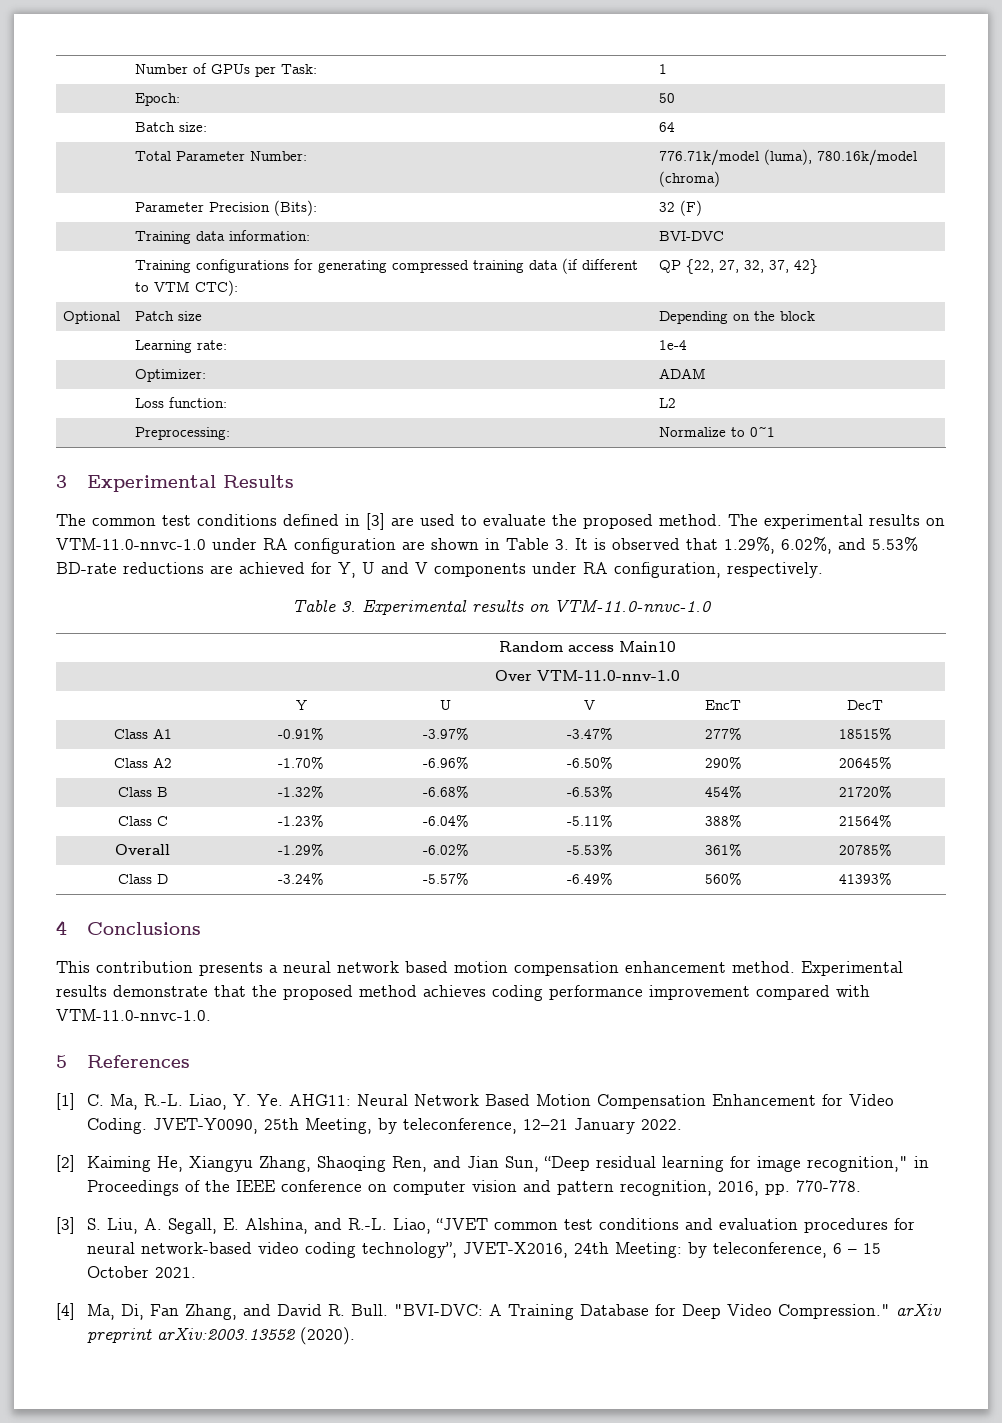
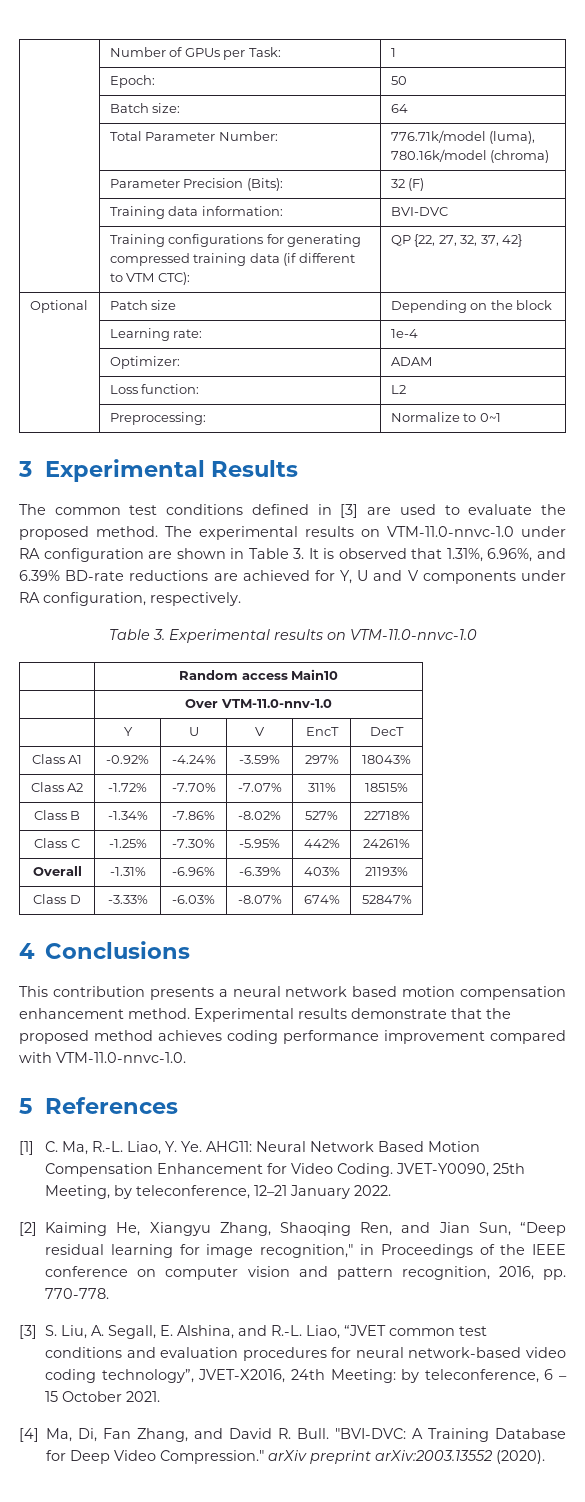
[724,537,918,554] 1.29%, 6.02%, and 5.53% -> [446,548,567,562] [19,570,60,581] 1.31%, 6.96%, and 6.39%
[278,727,324,740] [422,727,469,740] [566,727,613,740] [704,727,742,740] [838,727,892,740] [113,757,172,768] [278,756,324,769] [422,756,469,769] [566,756,613,769] [704,756,742,769] [838,756,892,769] [117,787,168,797] [278,785,324,798] [422,785,469,798] [566,785,613,798] [704,785,742,798] [838,785,892,798] [117,816,168,826] [278,814,324,827] [422,814,469,827] [566,814,613,827] [704,814,742,827] [838,814,892,827] [115,844,170,855] [278,843,324,856] [422,843,469,856] [566,843,613,856] [704,843,742,856] [838,843,892,856] [117,874,168,884] [278,872,324,885] [422,872,469,885] [566,872,613,885] [704,872,742,885] [838,872,892,885] -0.91% | -3.97% | -3.47% | 277% | 18515% // Class A2 | -1.70% | -6.96% | -6.50% | 290% | 20645% // Class B | -1.32% | -6.68% | -6.53% | 454% | 21720% // Class C | -1.23% | -6.04% | -5.11% | 388% | 21564% // Overall | -1.29% | -6.02% | -5.53% | 361% | 20785% // Class D | -3.24% | -5.57% | -6.49% | 560% | 41393% -> [106,755,149,764] [171,755,216,764] [239,755,280,764] [304,755,339,764] [362,755,411,764] [30,782,84,792] [108,783,147,792] [171,783,216,792] [237,783,282,792] [307,783,336,792] [365,783,408,792] [33,810,81,820] [107,811,148,820] [172,811,215,820] [238,811,281,820] [305,811,338,820] [363,811,410,820] [34,838,80,848] [108,839,147,848] [172,839,215,848] [239,839,280,848] [303,839,340,848] [363,839,410,848] [32,866,82,876] [109,867,146,876] [172,867,215,876] [238,867,281,876] [303,867,340,876] [365,867,408,876] [33,894,81,904] [107,895,148,904] [172,895,215,904] [237,895,282,904] [303,895,340,904] [361,895,412,904] -0.92% | -4.24% | -3.59% | 297% | 18043% // Class A2 | -1.72% | -7.70% | -7.07% | 311% | 18515% // Class B | -1.34% | -7.86% | -8.02% | 527% | 22718% // Class C | -1.25% | -7.30% | -5.95% | 442% | 24261% // Overall | -1.31% | -6.96% | -6.39% | 403% | 21193% // Class D | -3.33% | -6.03% | -8.07% | 674% | 52847%

